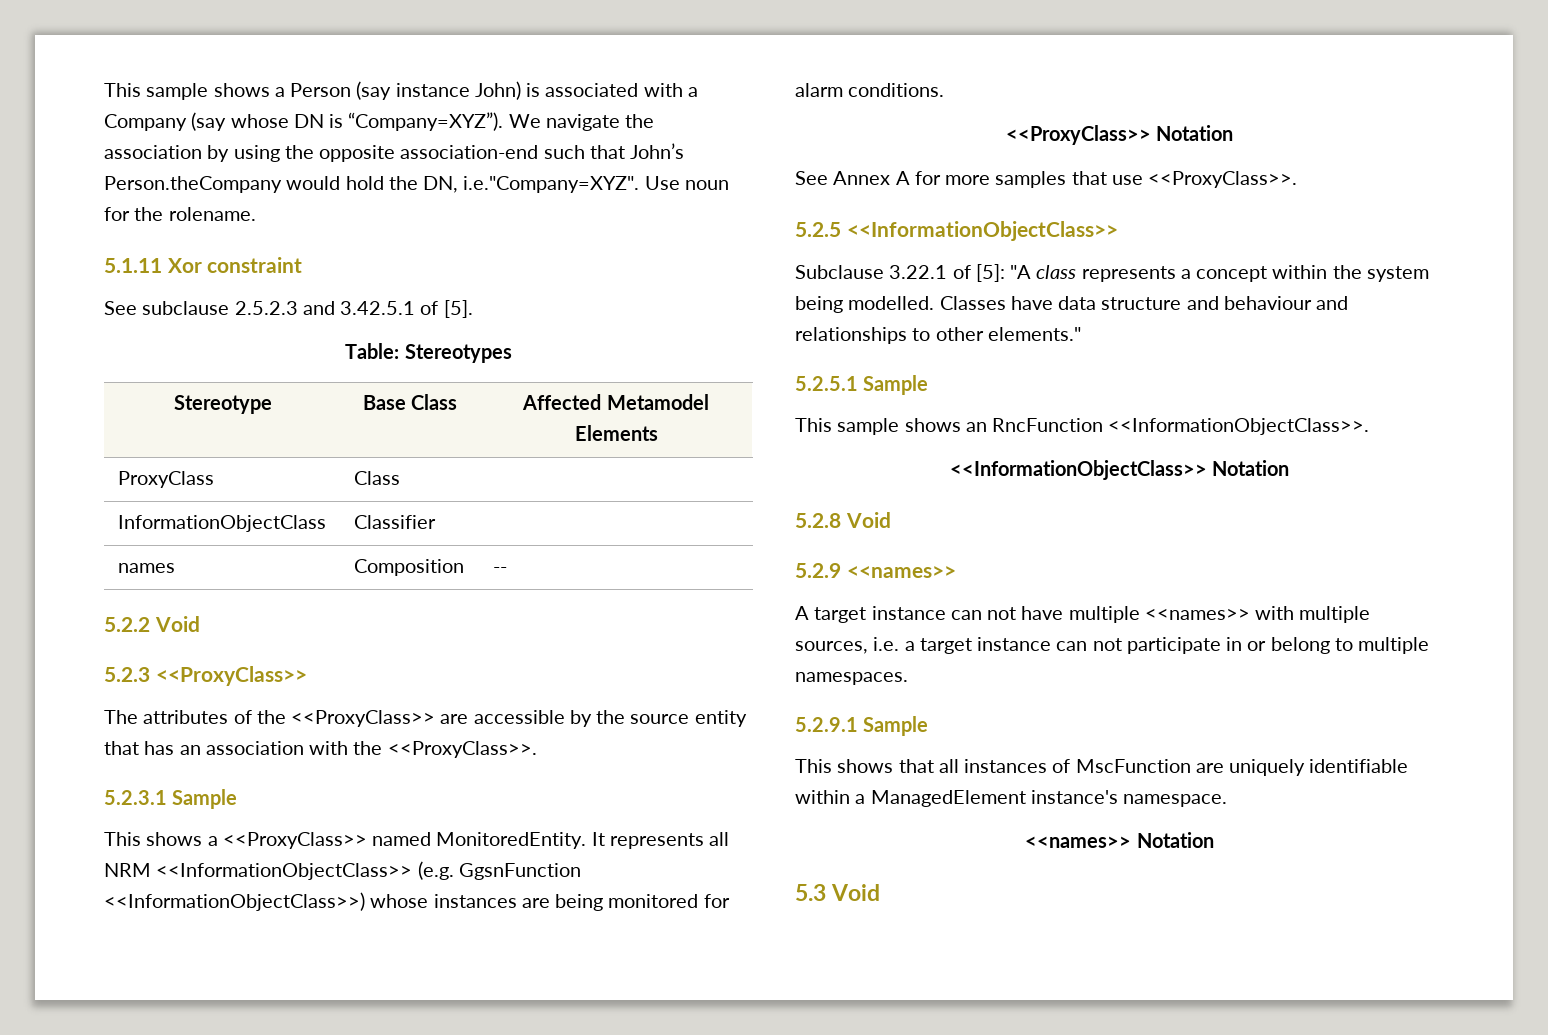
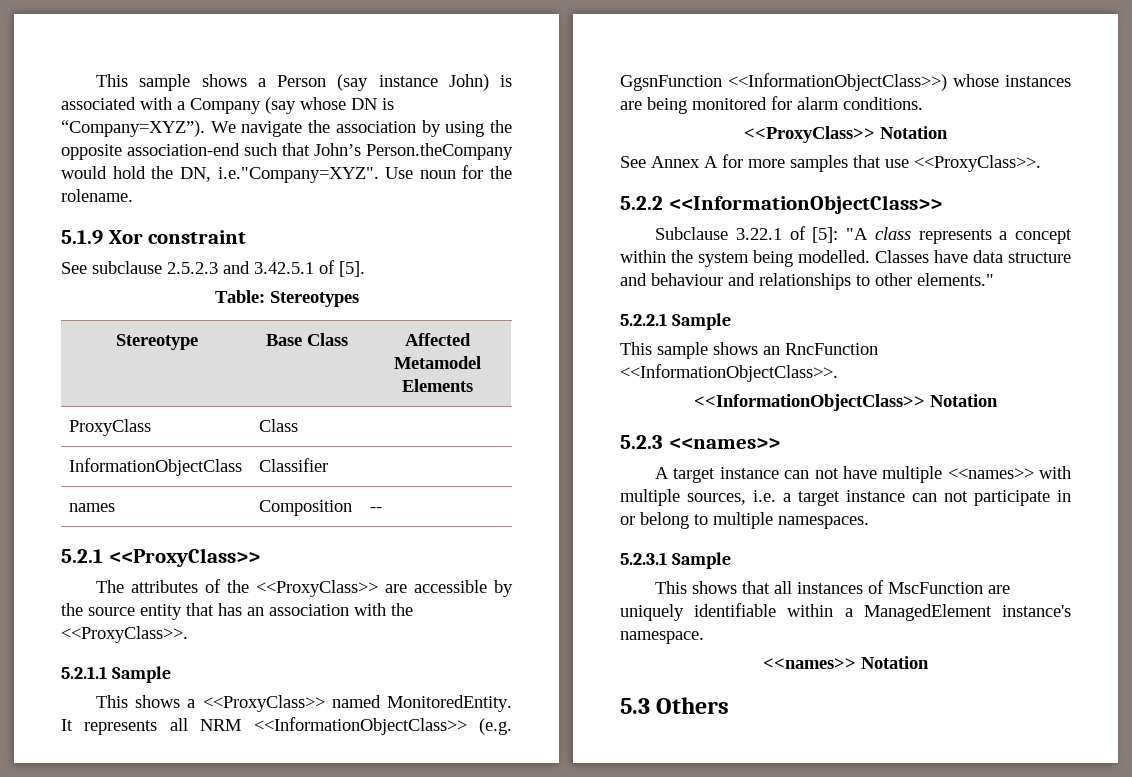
[104,258,162,273] 5.1.11 -> [61,230,103,245] 5.1.9
[104,616,200,632] [104,667,150,682] 5.2.2 Void // 5.2.3 -> [61,549,103,563] 5.2.1
[104,790,167,805] 5.2.3.1 -> [61,666,107,679] 5.2.1.1
[795,222,841,237] 5.2.5 -> [620,196,663,210] 5.2.2
[795,376,858,391] 5.2.5.1 -> [620,313,667,326] 5.2.2.1
[795,512,891,528] [795,563,841,578] 5.2.8 Void // 5.2.9 -> [620,435,663,449] 5.2.3
[795,717,858,732] 5.2.9.1 -> [620,552,667,565] 5.2.3.1
[831,884,881,901] Void -> [656,697,730,714] Others

